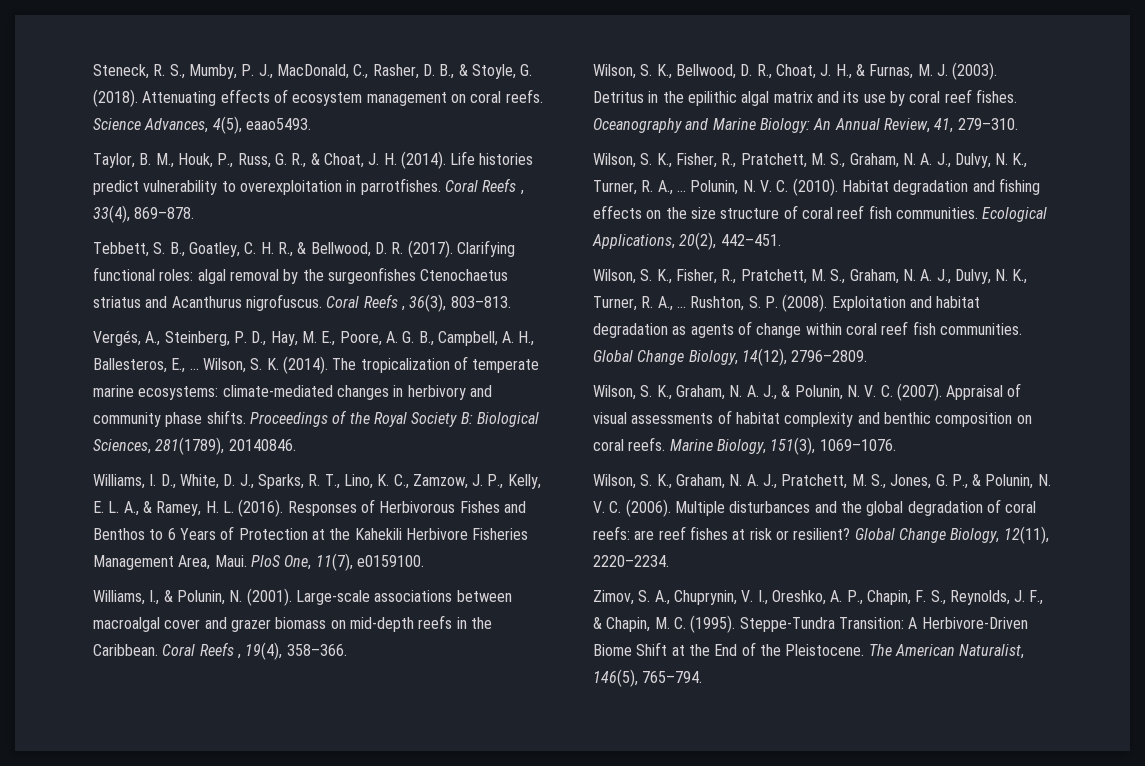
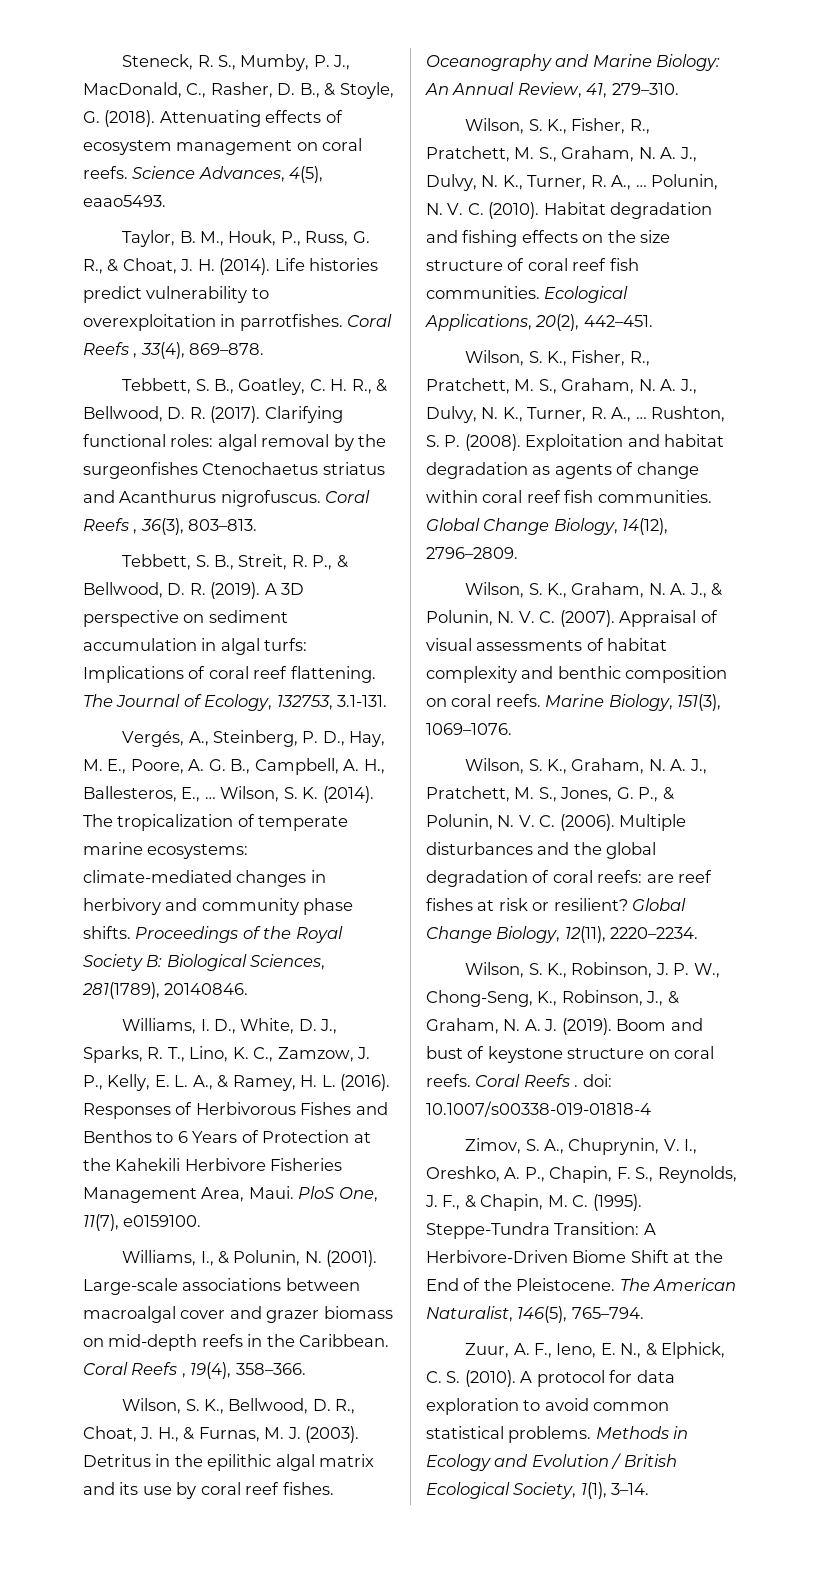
(511, 302) none -> [122,554,348,570] [83,582,305,599] [83,610,288,627] [83,638,308,655] [83,666,376,683] [83,694,388,711] // Tebbett, S. B., Streit, R. P., & Bellwood, D. R. (2019). A 3D perspective on sediment accumulation in algal turfs: Implications of coral reef flattening. The Journal of Ecology, 132753, 3.1‐131.
(669, 561) none -> [465,962,720,978] [426,990,679,1007] [426,1018,703,1035] [426,1046,715,1063] [426,1074,612,1087] [426,1101,651,1117] // Wilson, S. K., Robinson, J. P. W., Chong-Seng, K., Robinson, J., & Graham, N. A. J. (2019). Boom and bust of keystone structure on coral reefs. Coral Reefs . doi: 10.1007/s00338-019-01818-4
(703, 677) none -> [465,1342,726,1359] [426,1370,675,1387] [426,1398,670,1415] [426,1426,689,1443] [426,1453,677,1471] [426,1482,650,1499] // Zuur, A. F., Ieno, E. N., & Elphick, C. S. (2010). A protocol for data exploration to avoid common statistical problems. Methods in Ecology and Evolution / British Ecological Society, 1(1), 3–14.

